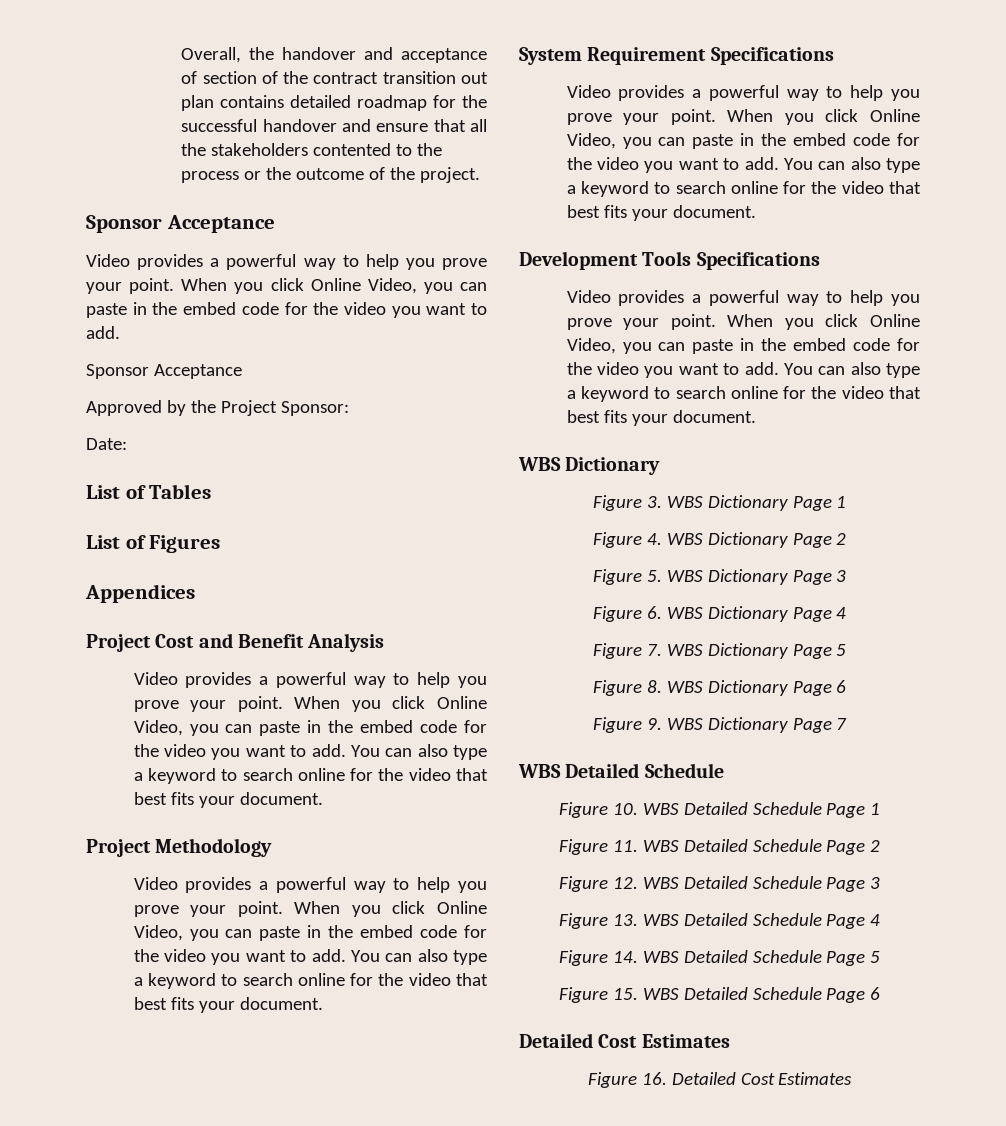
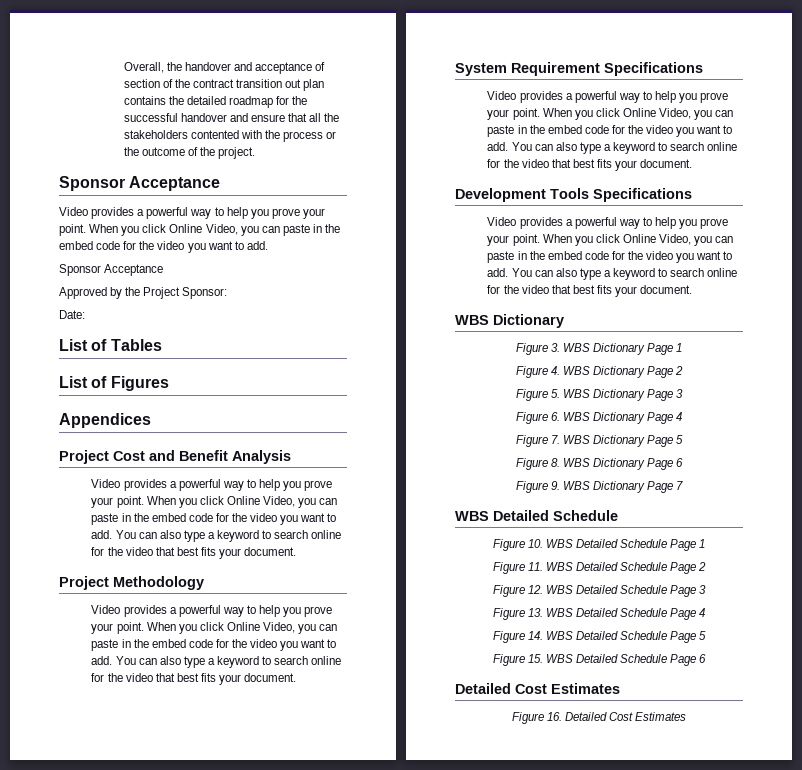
(285, 101) none -> [168,96,184,105] the
[396,144,413,156] to -> [241,130,263,139] with

